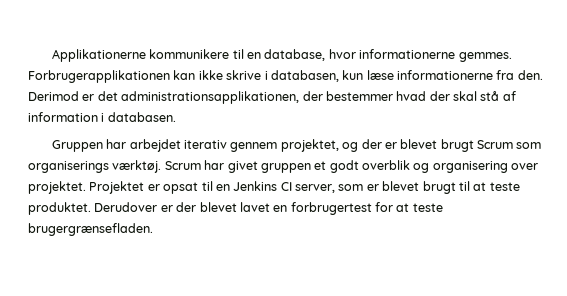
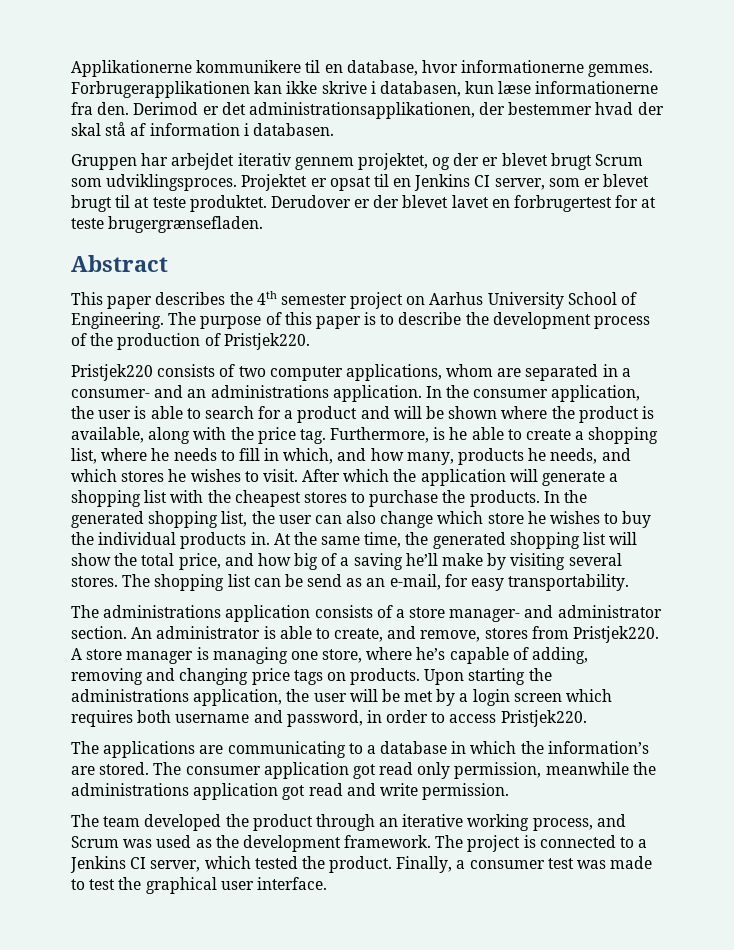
[28,160,539,173] [28,181,86,194] organiserings værktøj. Scrum har givet gruppen et godt overblik og organisering over projektet. -> [106,174,238,191] udviklingsproces.
(153, 229) none -> [71,255,168,272] [71,291,638,309] [71,312,651,329] [71,333,310,350] [71,364,631,381] [71,385,641,402] [71,406,654,423] [71,427,659,444] [71,448,631,465] [71,469,619,486] [71,490,588,507] [71,511,652,528] [71,532,638,549] [71,553,622,570] [71,574,630,591] [71,605,662,622] [71,626,660,643] [71,647,589,664] [71,668,552,685] [71,689,613,706] [71,710,587,727] [71,741,649,758] [71,762,656,779] [71,783,510,800] [71,814,626,831] [71,835,648,852] [70,856,653,873] [71,877,327,894] // Abstract // This paper describes the 4th semester project on Aarhus University School of Engineering. The purpose of this paper is to describe the development process of the production of Pristjek220. // Pristjek220 consists of two computer applications, whom are separated in a consumer- and an administrations application. In the consumer application, the user is able to search for a product and will be shown where the product is available, along with the price tag. Furthermore, is he able to create a shopping list, where he needs to fill in which, and how many, products he needs, and which stores he wishes to visit. After which the application will generate a shopping list with the cheapest stores to purchase the products. In the generated shopping list, the user can also change which store he wishes to buy the individual products in. At the same time, the generated shopping list will show the total price, and how big of a saving he’ll make by visiting several stores. The shopping list can be send as an e-mail, for easy transportability. // The administrations application consists of a store manager- and administrator section. An administrator is able to create, and remove, stores from Pristjek220. A store manager is managing one store, where he’s capable of adding, removing and changing price tags on products. Upon starting the administrations application, the user will be met by a login screen which requires both username and password, in order to access Pristjek220. // The applications are communicating to a database in which the information’s are stored. The consumer application got read only permission, meanwhile the administrations application got read and write permission. // The team developed the product through an iterative working process, and Scrum was used as the development framework. The project is connected to a Jenkins CI server, which tested the product. Finally, a consumer test was made to test the graphical user interface.

